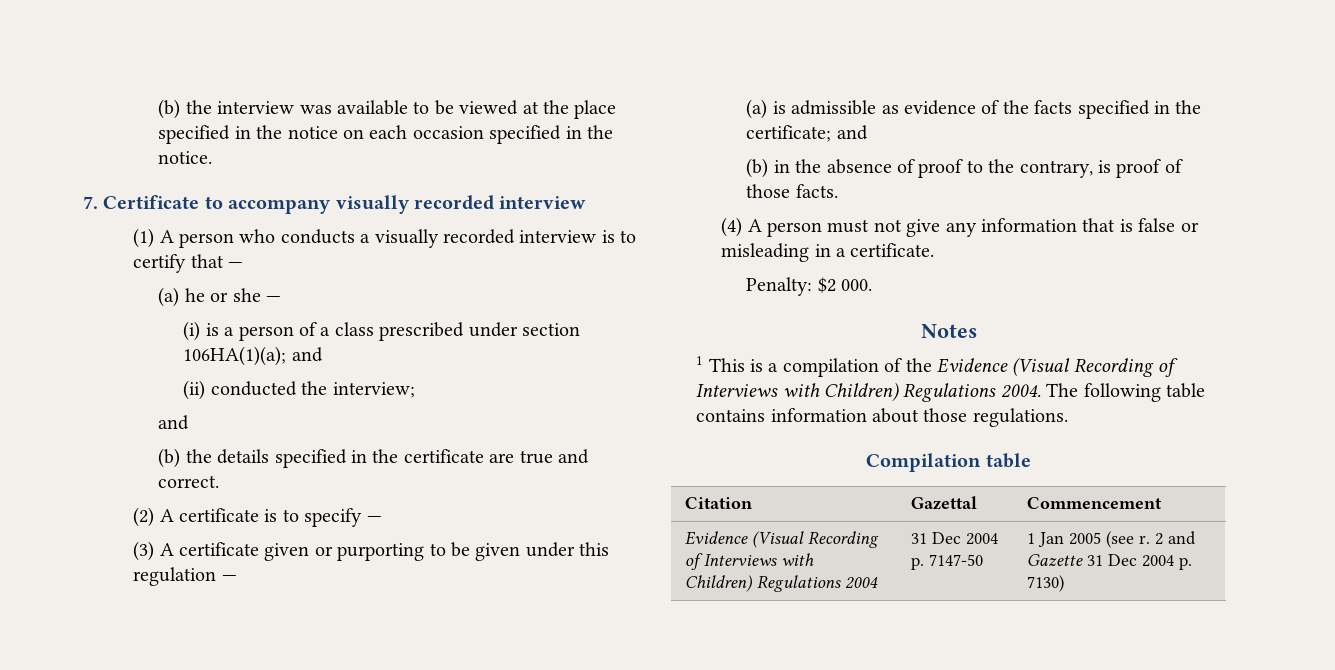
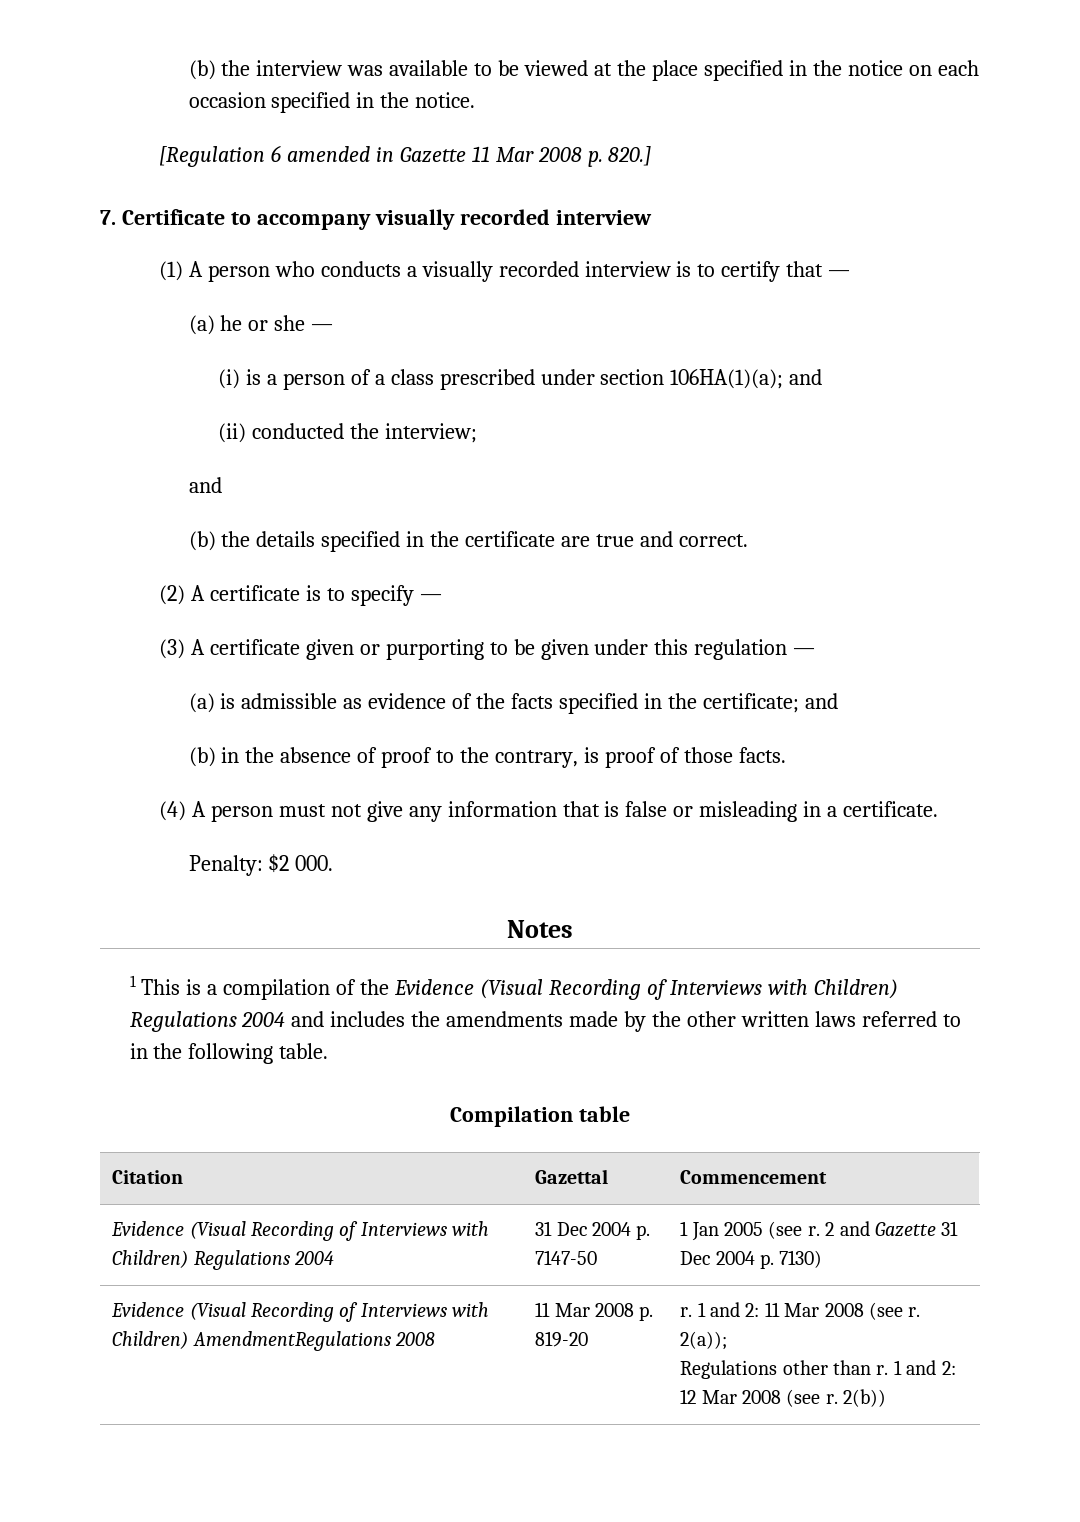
(213, 157) none -> [159,145,652,167] // [Regulation 6 amended in Gazette 11 Mar 2008 p. 820.]
[1000,383,1205,402] [696,408,1068,427] 2004. The following table contains information about those regulations. -> [241,1011,961,1032] [129,1043,329,1064] 2004 and includes the amendments made by the other written laws referred to in the following table.
(1064, 583) none -> [111,1302,490,1322] [112,1331,435,1351] [535,1302,654,1321] [535,1331,589,1347] [680,1302,921,1320] [680,1331,728,1350] [680,1360,956,1379] [680,1389,887,1407] // Evidence (Visual Recording of Interviews with Children) AmendmentRegulations 2008 | 11 Mar 2008 p. 819-20 | r. 1 and 2: 11 Mar 2008 (see r. 2(a)); // Regulations other than r. 1 and 2: 12 Mar 2008 (see r. 2(b))

